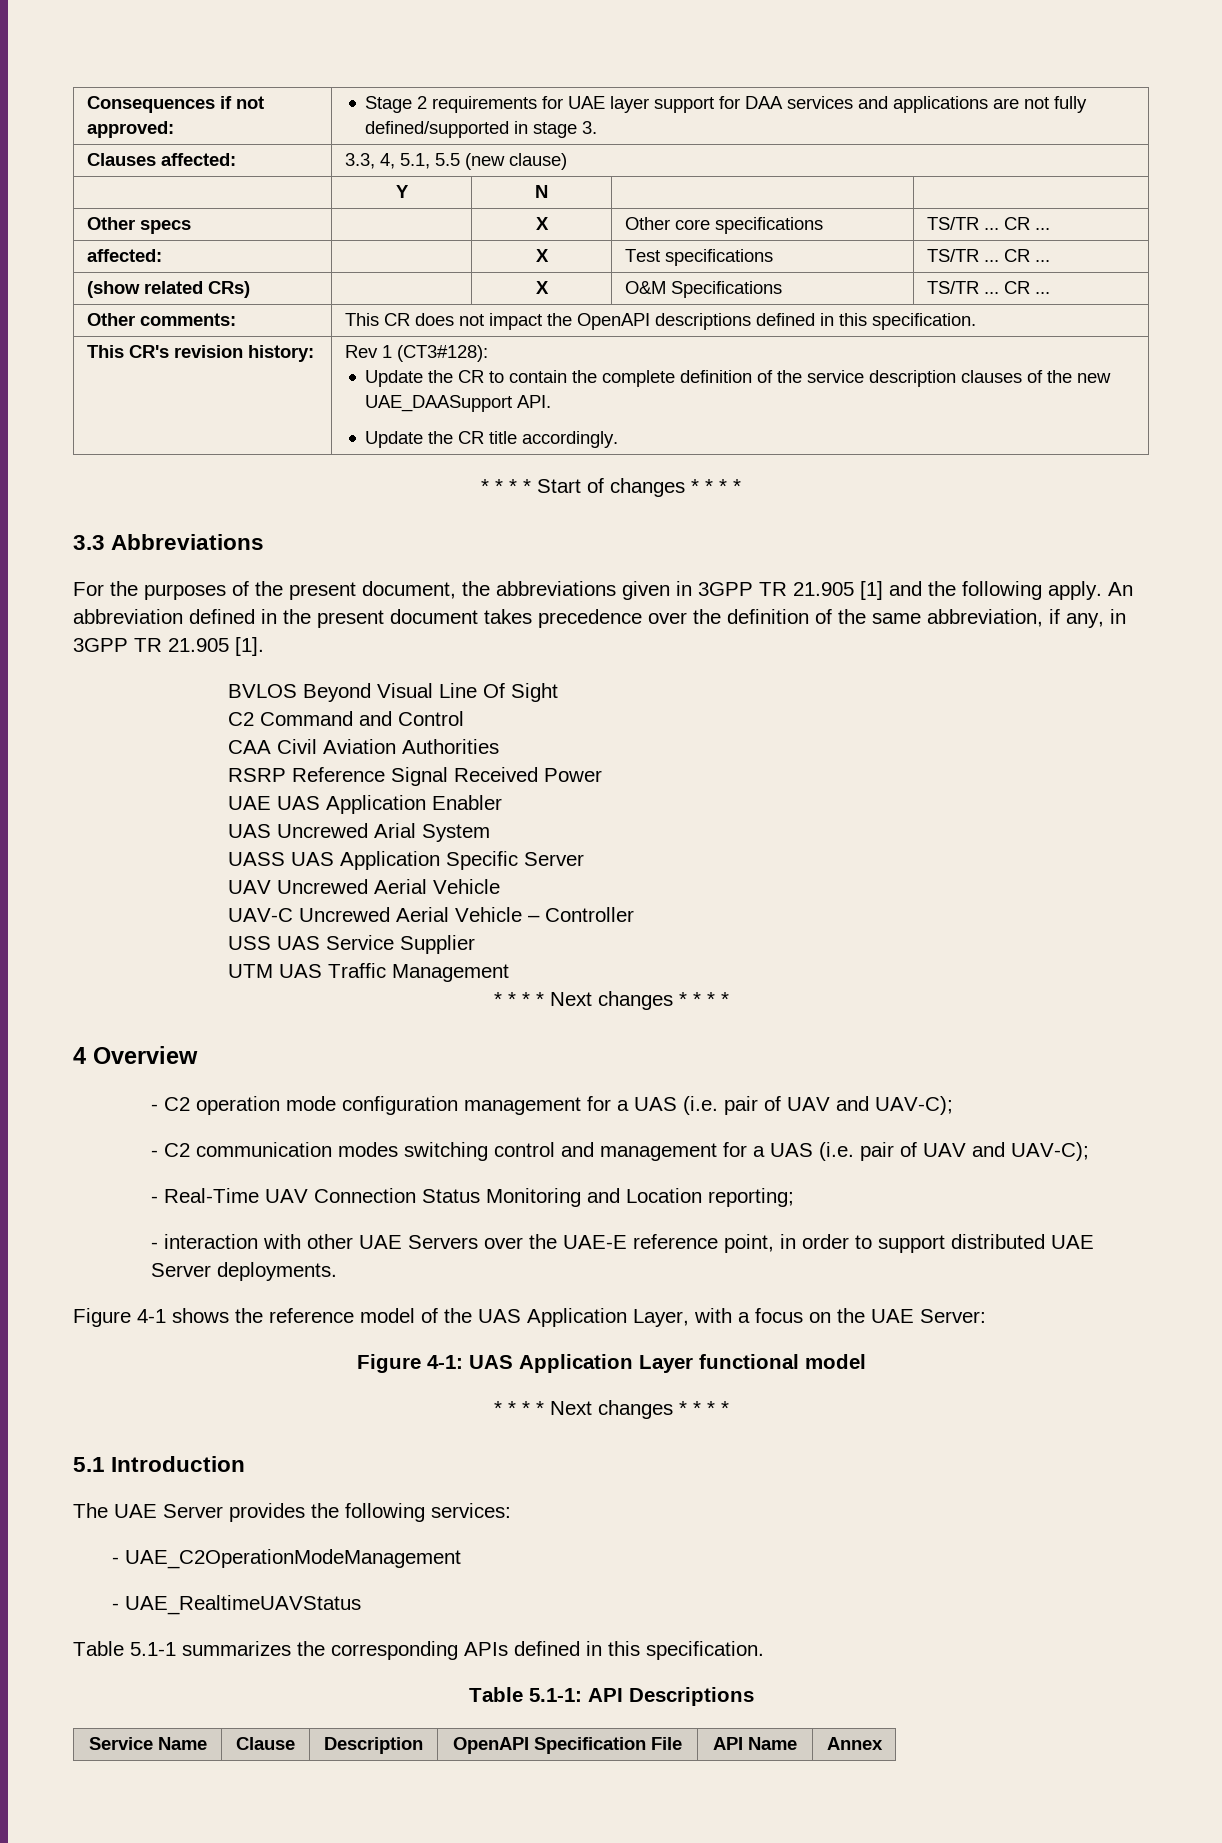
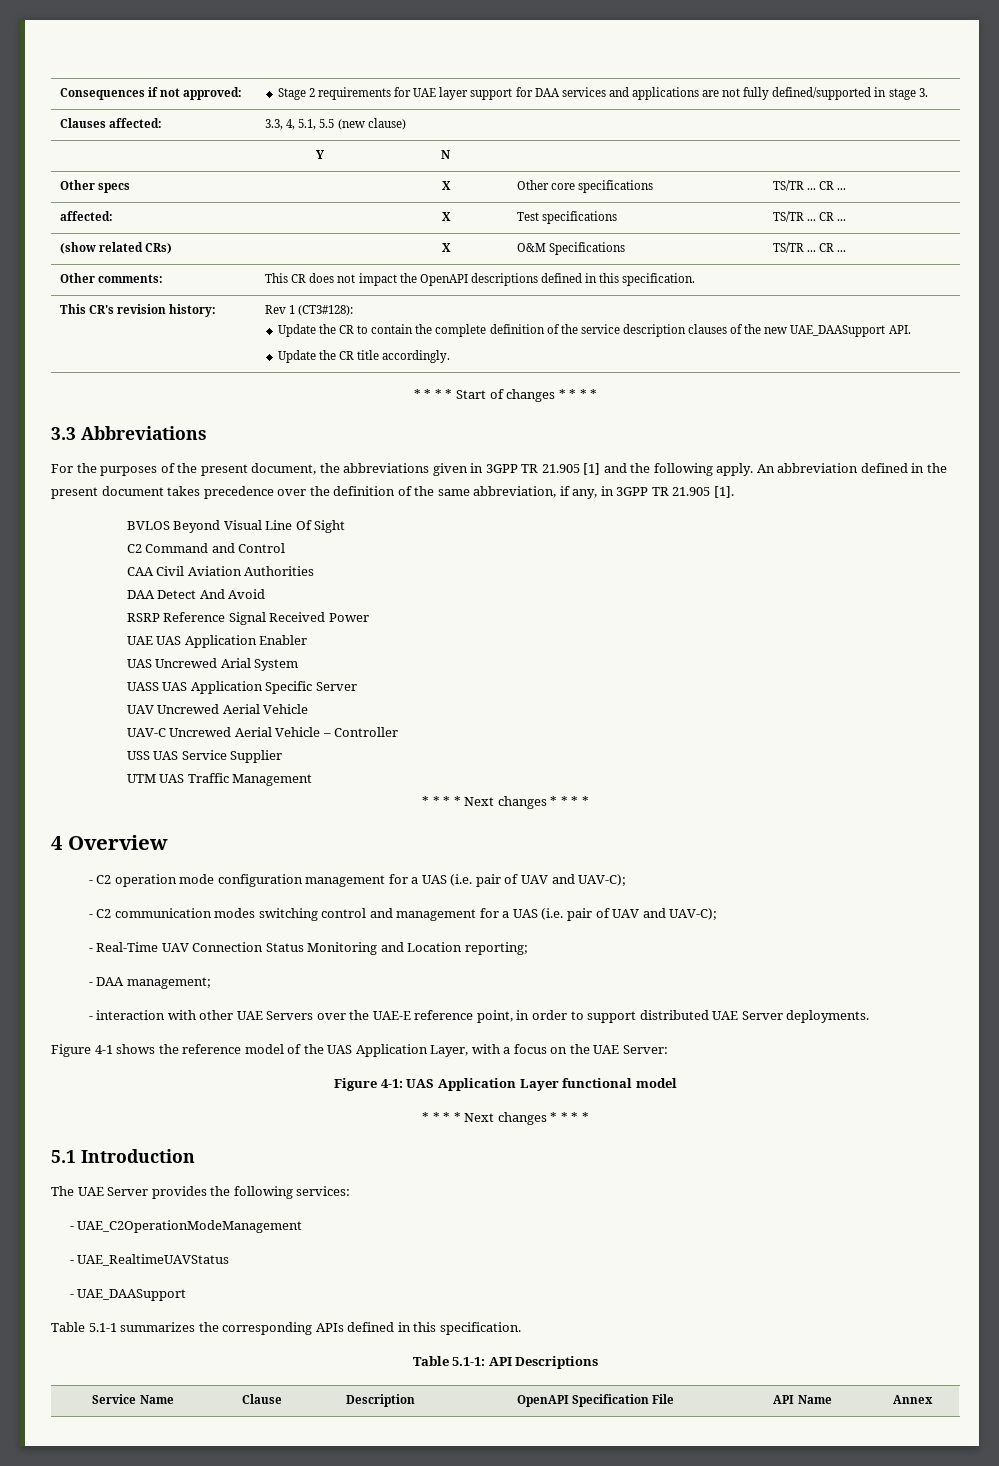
(500, 746) none -> [126,589,266,599] // DAA Detect And Avoid
(794, 1197) none -> [88,977,211,989] // - DAA management;
(361, 1605) none -> [69,1289,187,1301] // - UAE_DAASupport

